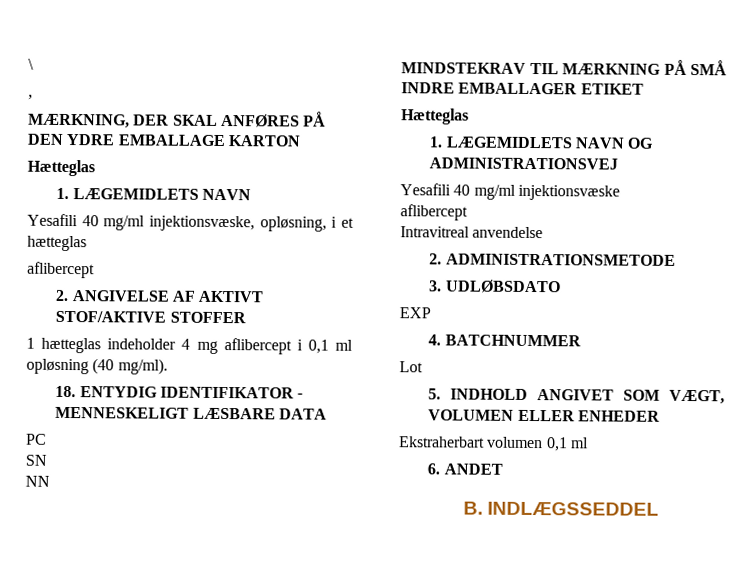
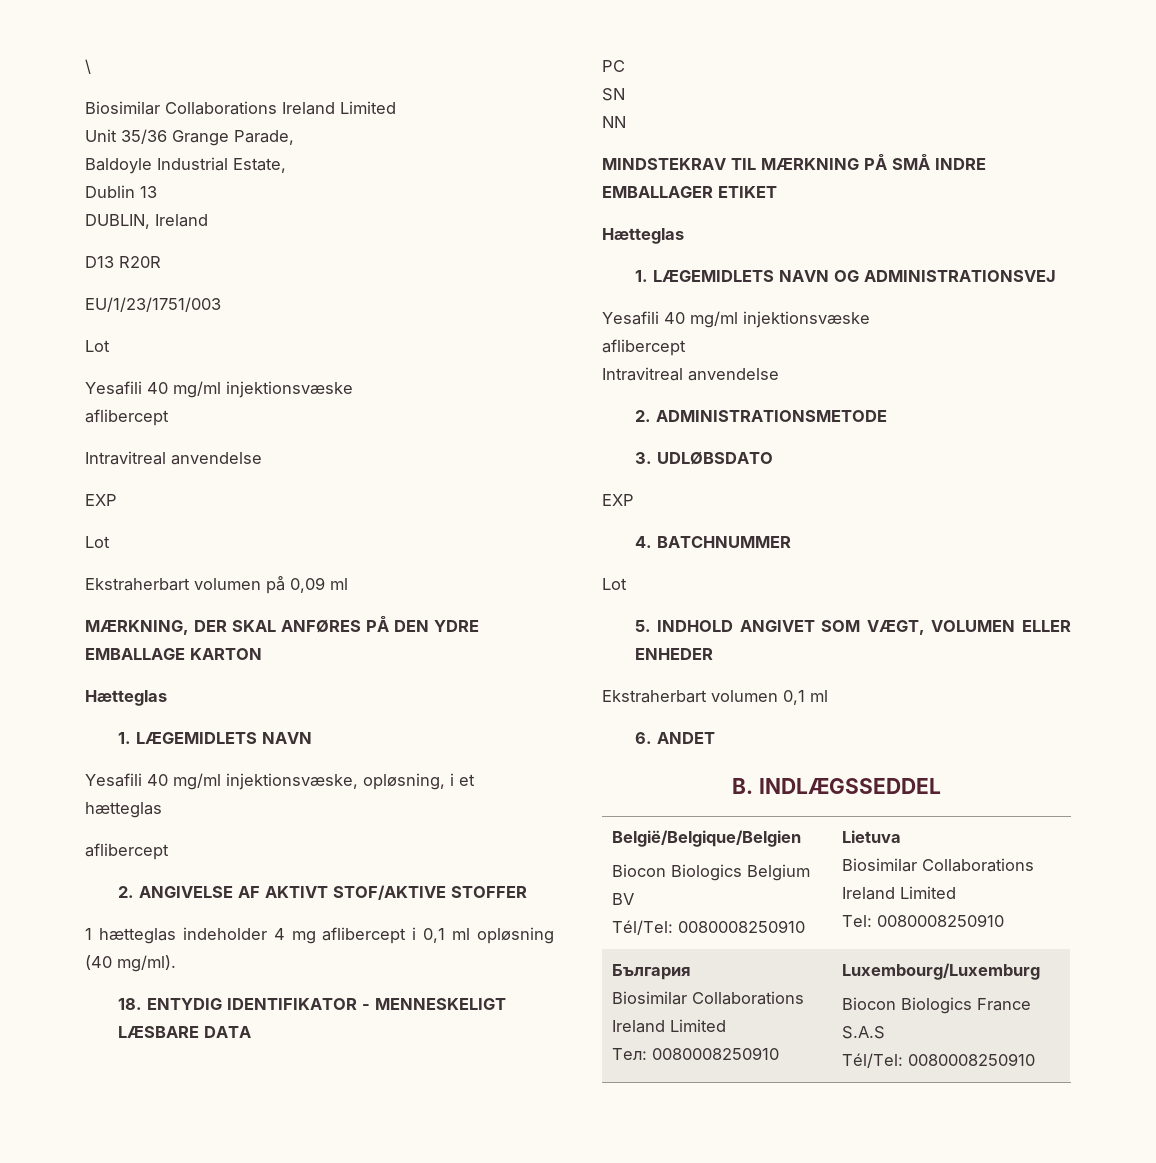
[28,94,33,100] , -> [85,101,396,115] [85,129,294,146] [85,157,286,174] [85,185,157,198] [85,214,208,229] [85,256,161,268] [85,297,221,312] [85,340,110,352] [85,381,353,398] [85,409,169,426] [85,451,262,465] [85,494,117,506] [85,536,110,548] [85,576,348,594] Biosimilar Collaborations Ireland Limited // Unit 35/36 Grange Parade, // Baldoyle Industrial Estate, // Dublin 13 // DUBLIN, Ireland // D13 R20R // EU/1/23/1751/003 // Lot // Yesafili 40 mg/ml injektionsvæske // aflibercept // Intravitreal anvendelse // EXP // Lot // Ekstraherbart volumen på 0,09 ml
(660, 508) none -> [612,830,802,847] [612,864,811,881] [612,893,635,905] [612,920,806,935] [842,830,902,843] [842,858,1035,872] [842,886,957,900] [842,914,1005,927] [612,964,692,980] [612,991,805,1005] [612,1019,727,1033] [612,1047,780,1060] [842,963,1041,980] [842,997,1032,1014] [842,1026,886,1039] [842,1053,1036,1068] // België/Belgique/Belgien // Biocon Biologics Belgium BV // Tél/Tel: 0080008250910 | Lietuva // Biosimilar Collaborations Ireland Limited // Tel: 0080008250910 // България // Biosimilar Collaborations Ireland Limited // Тел: 0080008250910 | Luxembourg/Luxemburg // Biocon Biologics France S.A.S // Tél/Tel: 0080008250910

